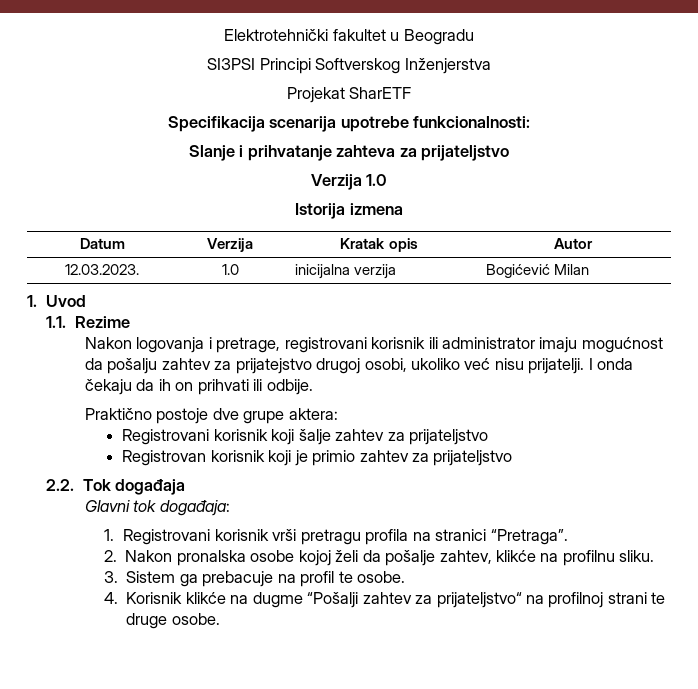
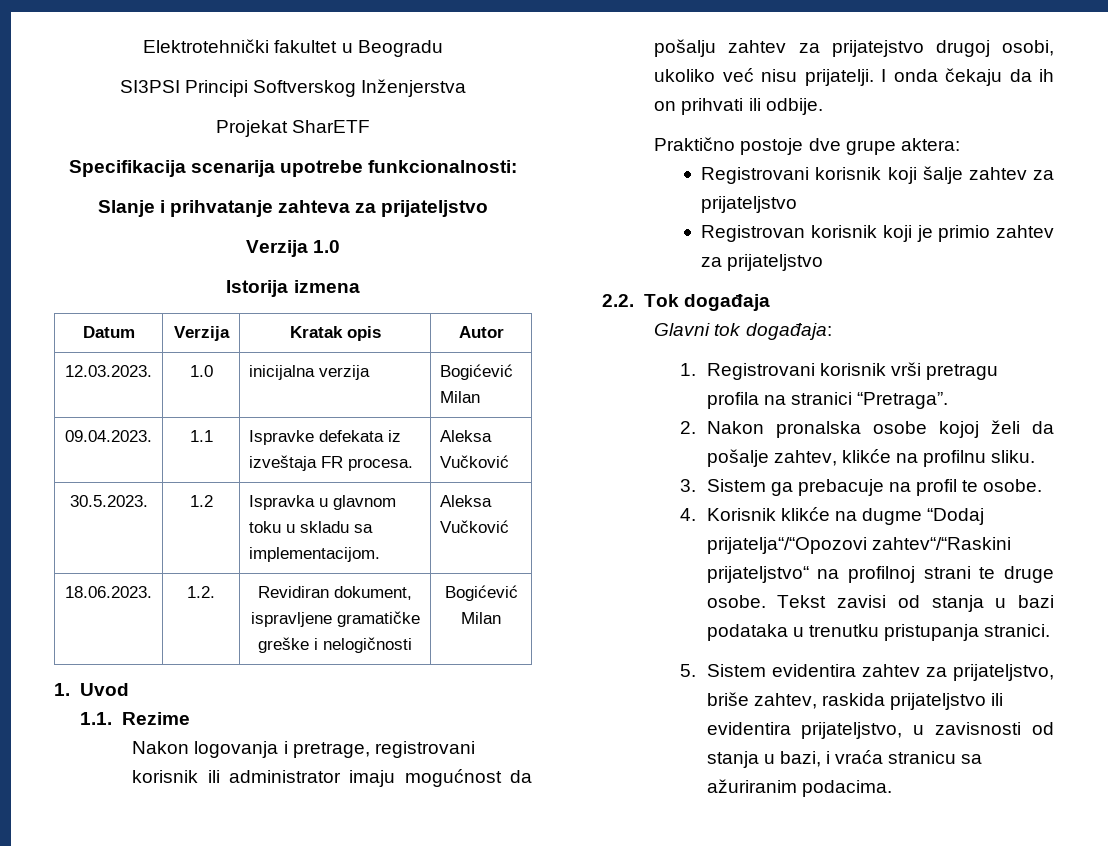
(589, 269) none -> [65,430,152,442] [189,430,213,442] [249,430,402,445] [249,455,414,471] [440,430,493,442] [440,455,510,468] [69,495,148,507] [189,495,213,507] [249,495,397,510] [249,521,374,533] [249,547,381,562] [440,495,493,507] [440,520,510,533] [65,586,152,598] [187,586,215,598] [258,586,413,600] [250,611,420,627] [258,637,413,653] [444,585,518,601] [461,612,501,624] // 09.04.2023. | 1.1 | Ispravke defekata iz izveštaja FR procesa. | Aleksa Vučković // 30.5.2023. | 1.2 | Ispravka u glavnom toku u skladu sa implementacijom. | Aleksa Vučković // 18.06.2023. | 1.2. | Revidiran dokument, ispravljene gramatičke greške i nelogičnosti | Bogićević Milan
[307,592,433,608] “Pošalji zahtev za -> [927,508,985,525] [706,537,1011,554] “Dodaj prijatelja“/“Opozovi zahtev“/“Raskini
(220, 619) none -> [777,595,1054,612] [706,624,1051,641] [680,664,1054,681] [706,692,1004,710] [706,722,1054,739] [706,750,983,768] [706,779,892,797] Tekst zavisi od stanja u bazi podataka u trenutku pristupanja stranici. // 5. Sistem evidentira zahtev za prijateljstvo, briše zahtev, raskida prijateljstvo ili evidentira prijateljstvo, u zavisnosti od stanja u bazi, i vraća stranicu sa ažuriranim podacima.

